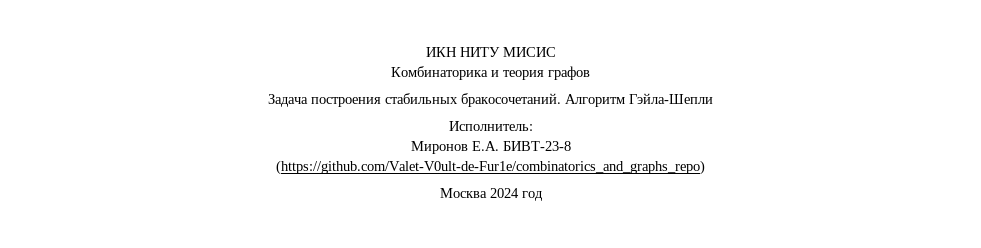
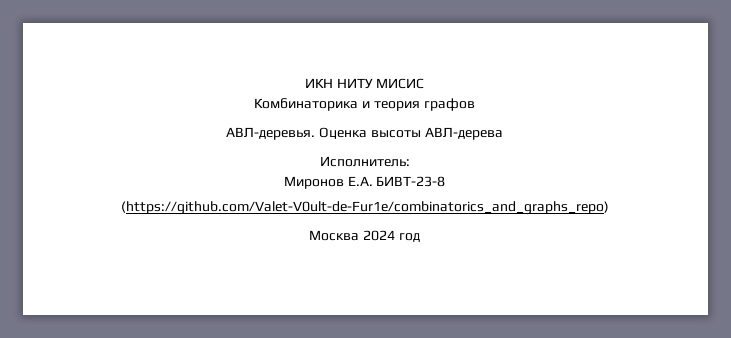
[268,93,713,107] Задача построения стабильных бракосочетаний. Алгоритм Гэйла-Шепли -> [226,127,503,140] АВЛ-деревья. Оценка высоты АВЛ-дерева

